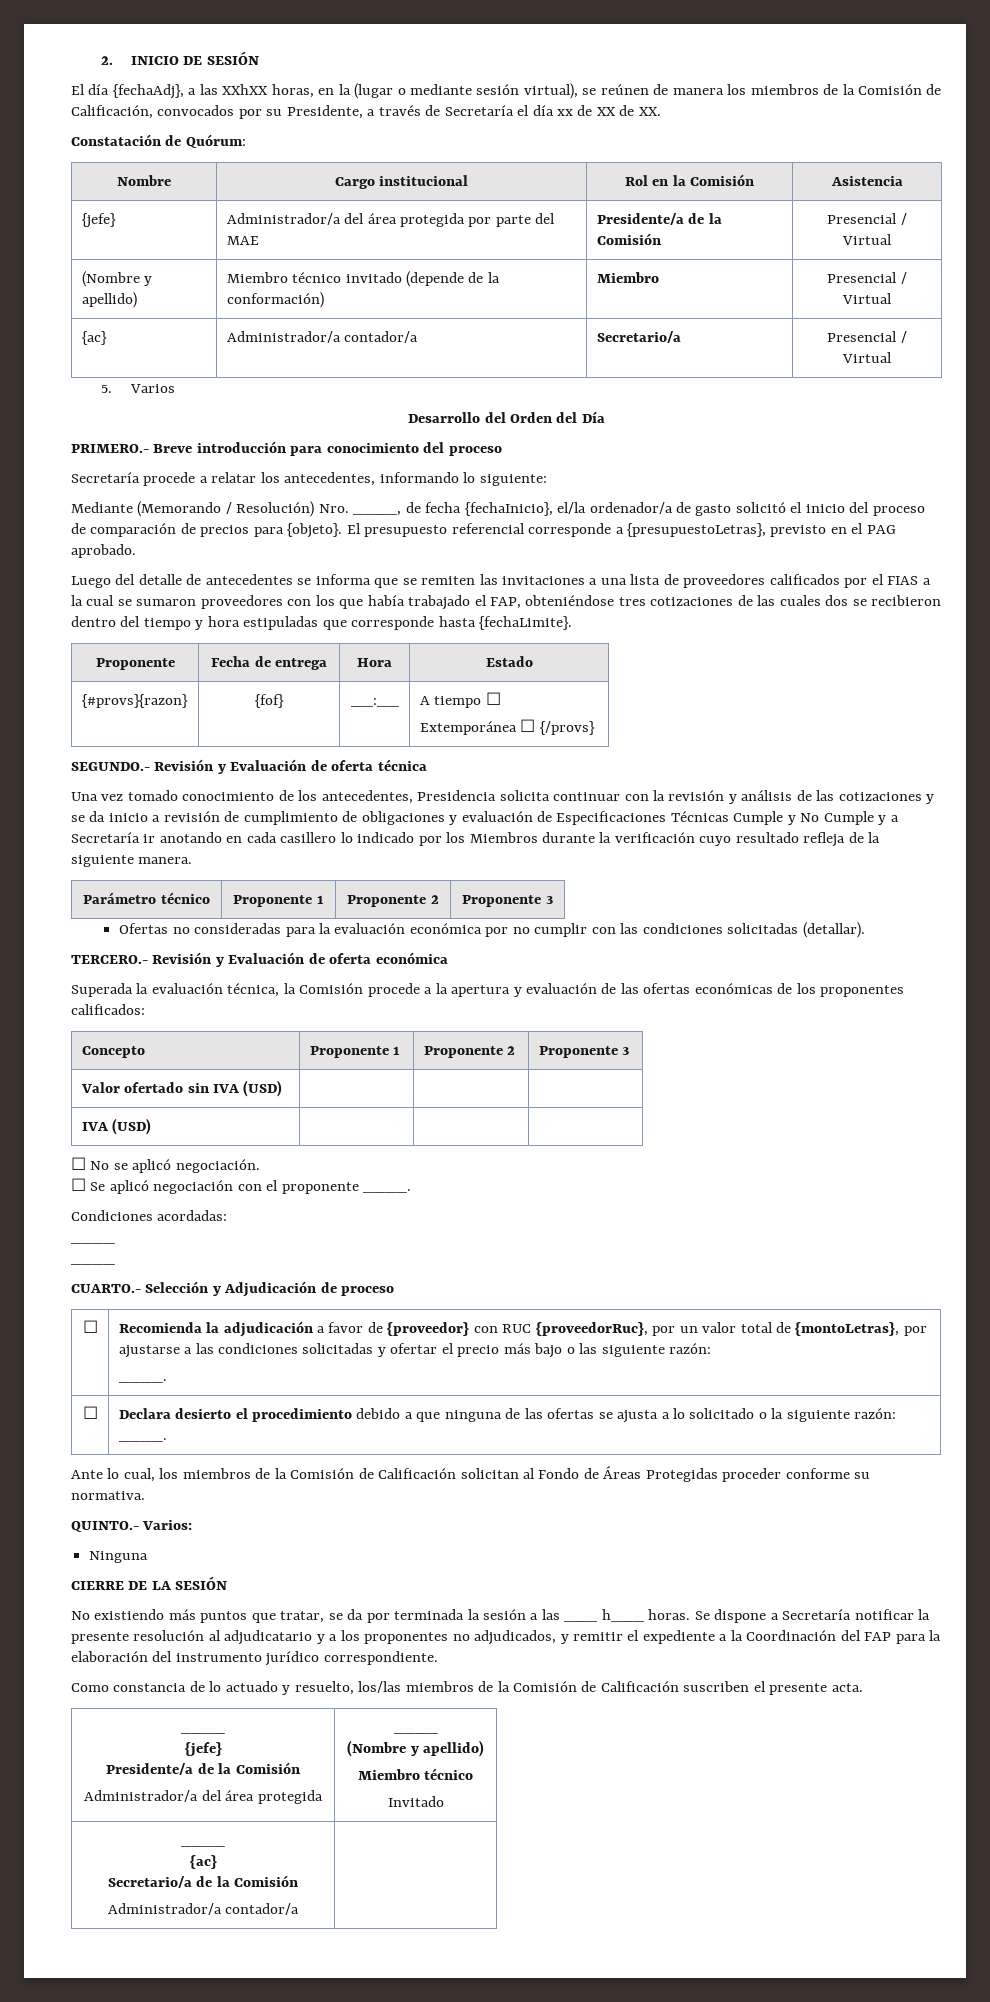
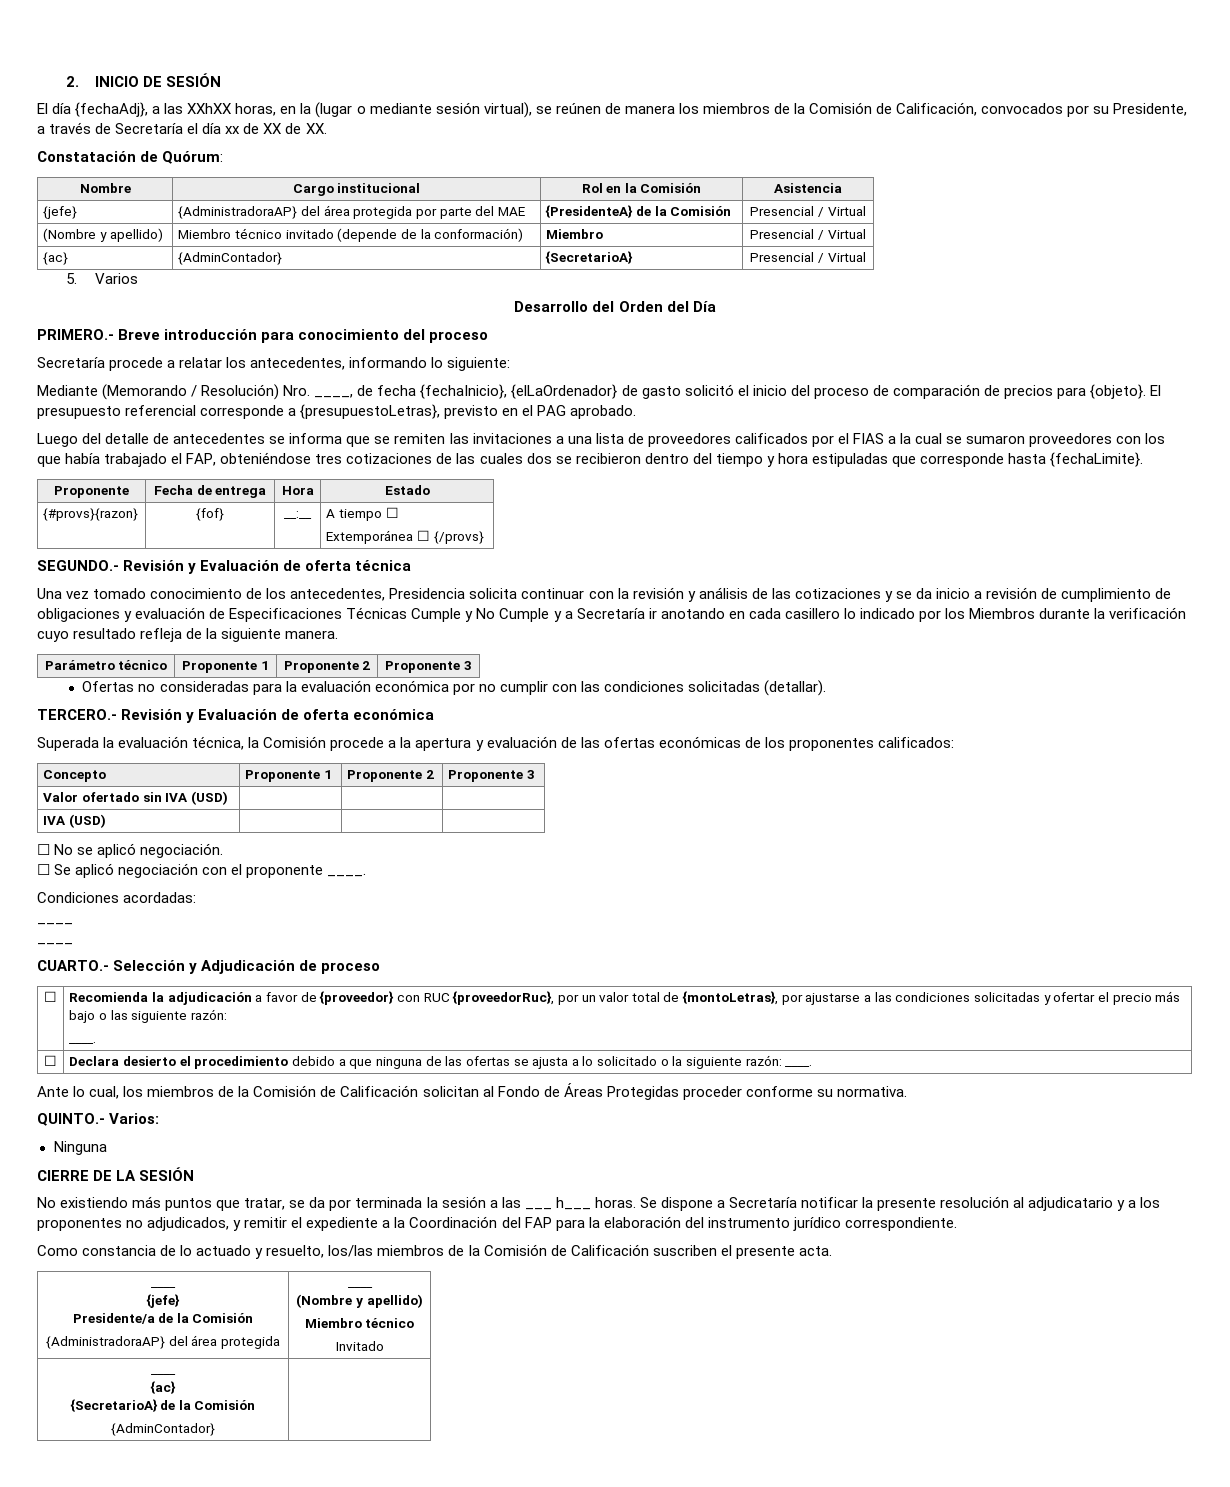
[226,213,341,225] Administrador/a -> [178,206,298,219] {AdministradoraAP}
[596,213,684,225] Presidente/a -> [545,205,634,218] {PresidenteA}
[226,331,419,343] [596,331,681,343] Administrador/a contador/a | Secretario/a -> [178,252,283,265] [545,251,634,264] {AdminContador} | {SecretarioA}
[557,502,673,514] el/la ordenador/a -> [511,384,618,399] {elLaOrdenador}
[84,1790,199,1802] Administrador/a -> [46,1336,166,1349] {AdministradoraAP}
[107,1875,299,1888] [107,1903,300,1915] Secretario/a de la Comisión // Administrador/a contador/a -> [69,1399,256,1412] [111,1423,215,1436] {SecretarioA} de la Comisión // {AdminContador}

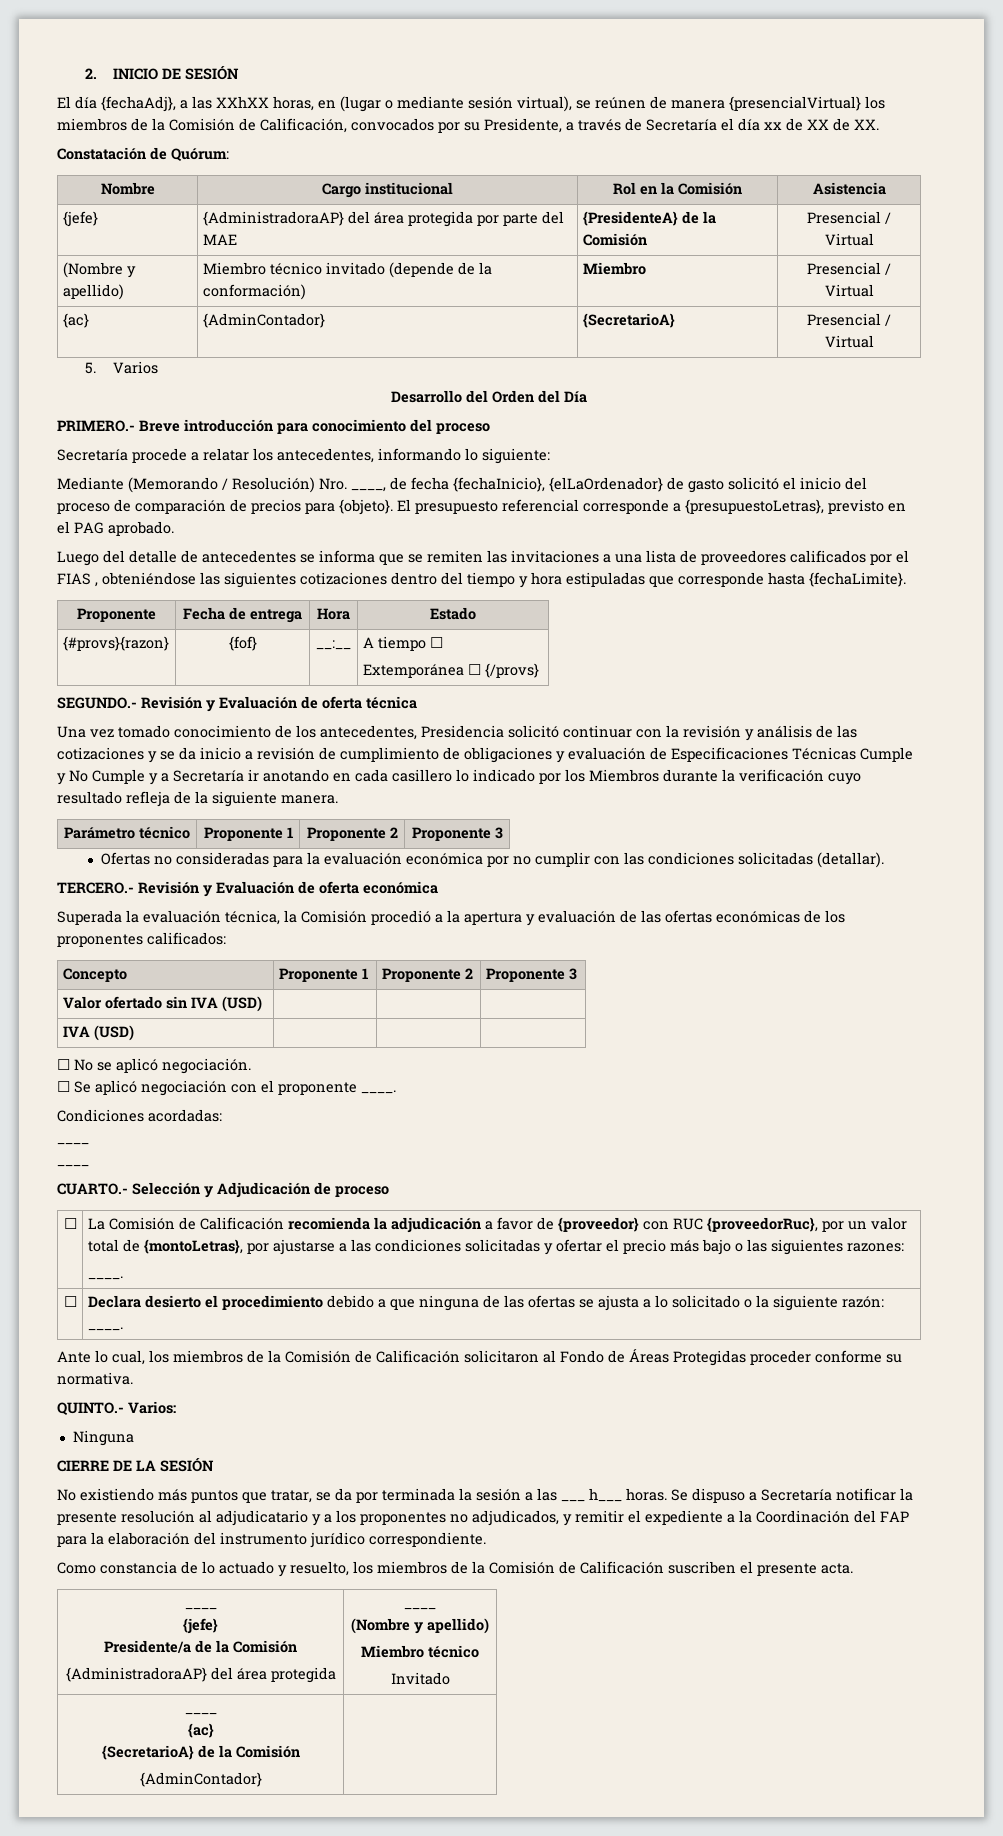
[300,103,312,114] la -> (336, 104) none
(675, 109) none -> [729,96,861,111] {presencialVirtual}
[888,433,1166,447] [37,452,641,467] a la cual se sumaron proveedores con los que había trabajado el FAP, obteniéndose tres cotizaciones de las cuales dos se recibieron -> [95,572,387,588] , obteniéndose las siguientes cotizaciones
[469,588,518,599] solicita -> [508,725,559,738] solicitó
[330,737,385,751] procede -> [371,910,431,925] procedió
[69,992,149,1002] Recomienda -> [87,1217,370,1230] La Comisión de Calificación recomienda
[131,1009,228,1023] siguiente razón: -> [770,1239,904,1255] siguientes razones:
[422,1086,479,1097] solicitan -> [464,1350,539,1363] solicitaron
[660,1197,713,1211] dispone -> [692,1488,745,1503] dispuso
[328,1245,374,1257] los/las -> [353,1561,373,1574] los

